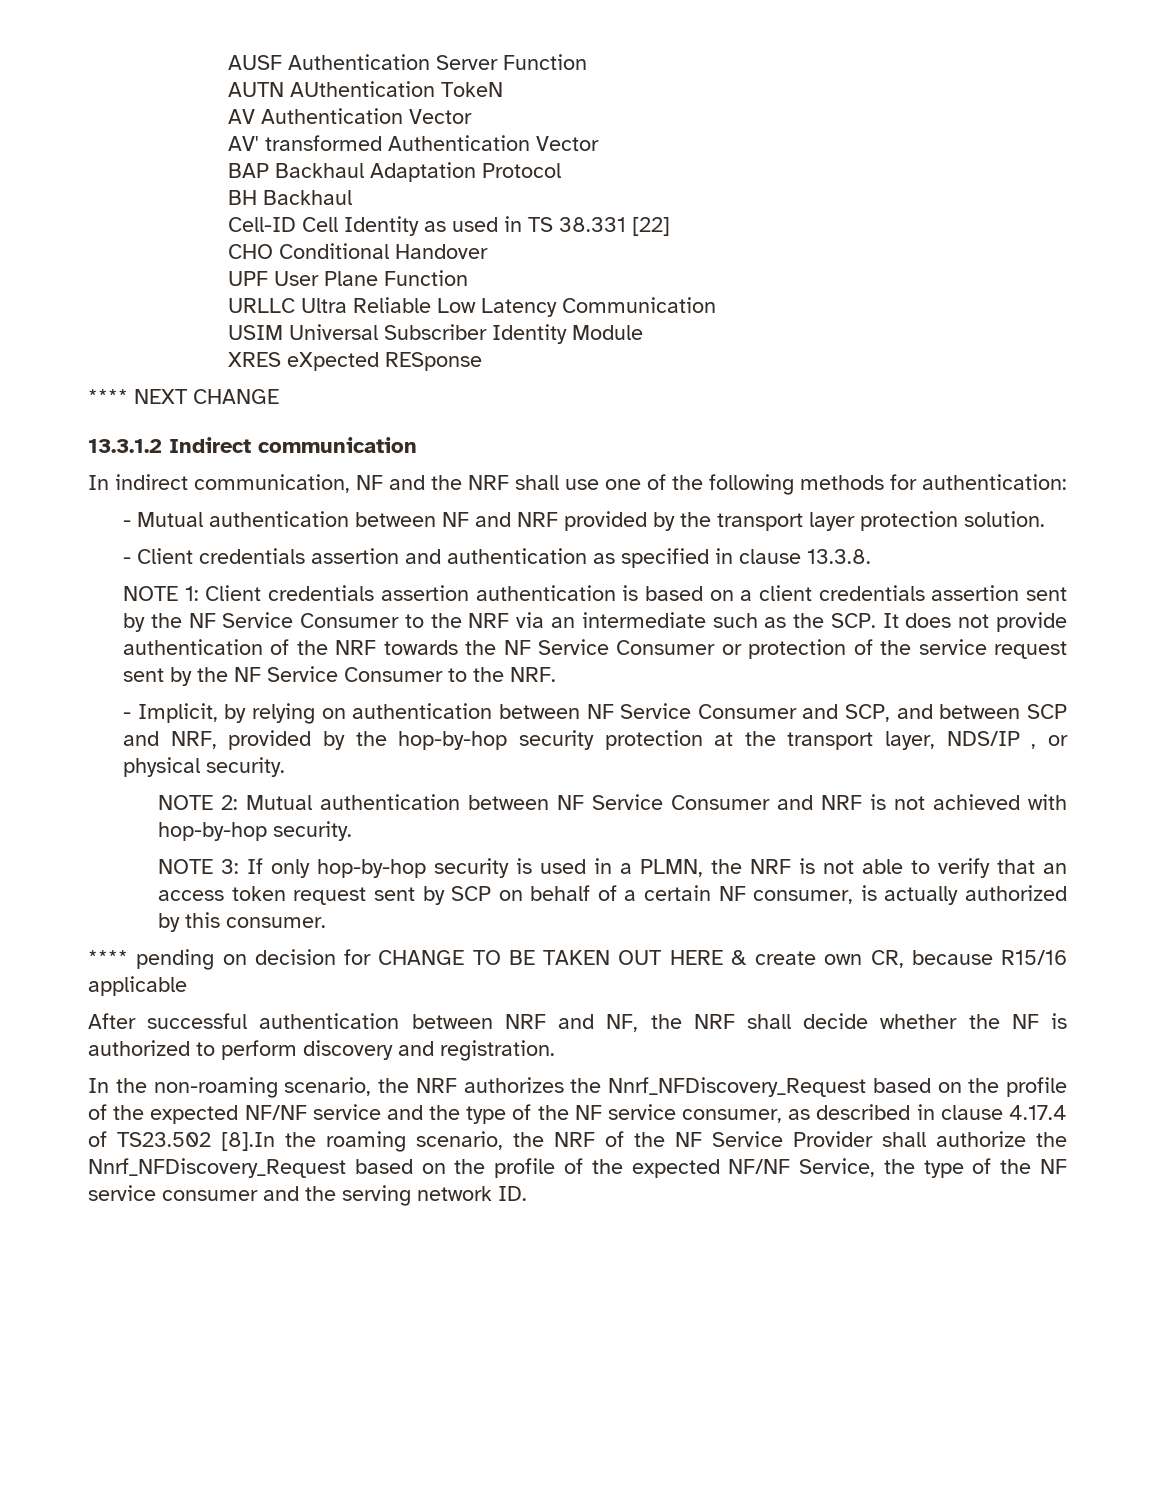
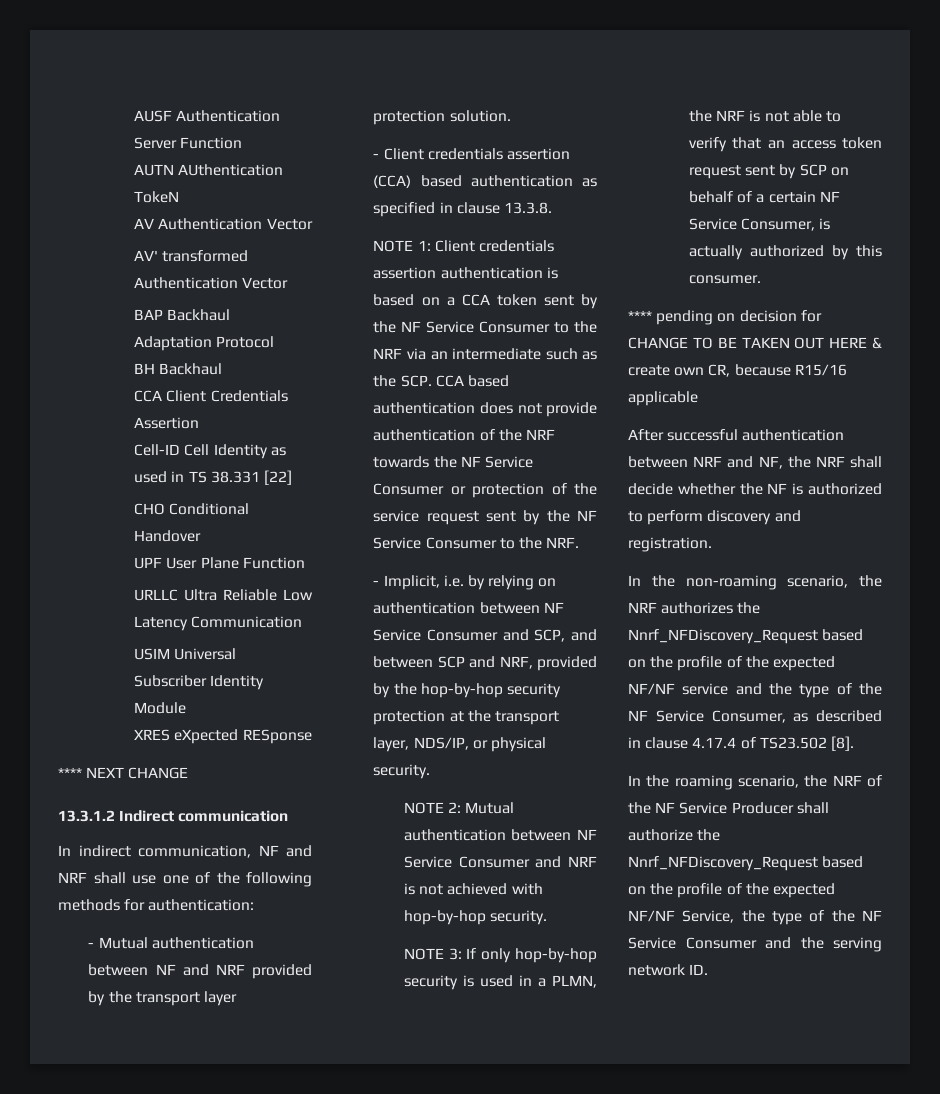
(353, 197) none -> [134,390,288,402] [134,417,200,429] // CCA Client Credentials Assertion
[431,475,462,490] the -> (312, 851) none
[405,549,442,564] and -> [373,175,462,188] (CCA) based
[758,585,1020,601] client credentials assertion -> [461,294,537,306] CCA token
[882,613,899,628] It -> [435,375,510,387] [373,402,476,414] CCA based authentication
(218, 713) none -> [443,575,464,587] i.e.
[946,731,1037,749] NDS/IP , -> [413,737,469,750] NDS/IP,
[753,890,854,904] consumer, -> [688,218,816,231] Service Consumer,
[607,1104,783,1123] service consumer, -> [655,710,786,723] Service Consumer,
[221,1132,275,1151] [8].In -> [830,736,854,751] [628,775,641,786] [8]. // In
[793,1131,873,1147] Provider -> [731,802,794,814] Producer
[88,1185,258,1201] service consumer -> [628,937,757,949] Service Consumer

